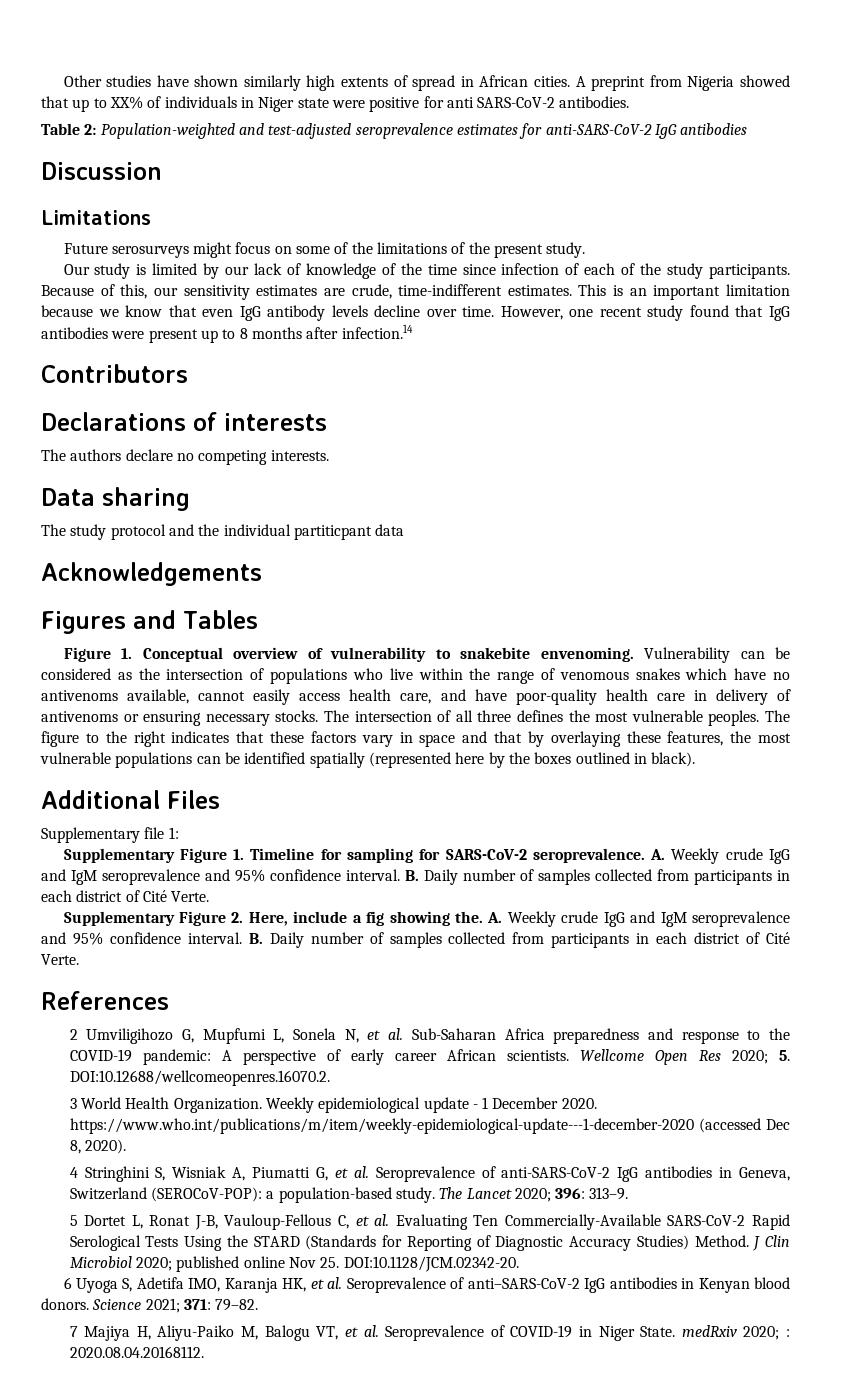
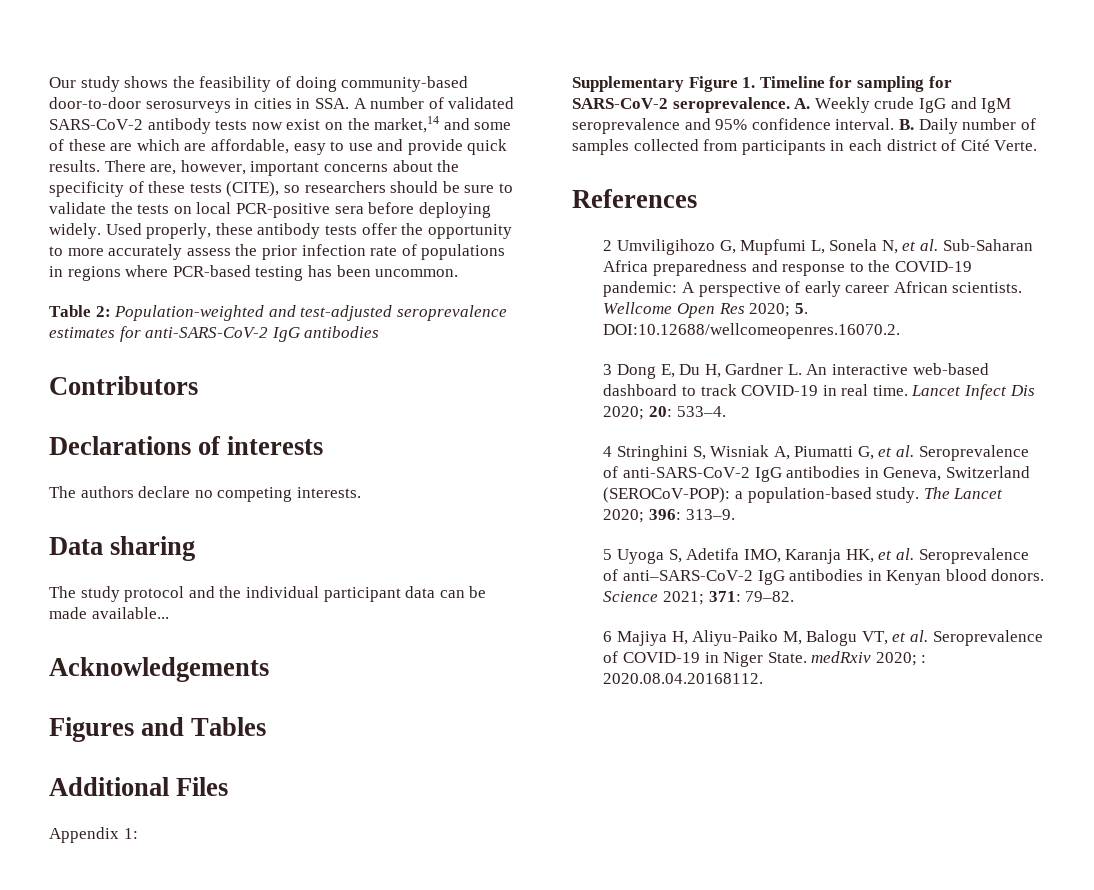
[63,75,791,91] [41,96,630,112] Other studies have shown similarly high extents of spread in African cities. A preprint from Nigeria showed that up to XX% of individuals in Niger state were positive for anti SARS-CoV-2 antibodies. -> [49,76,469,92] [49,97,515,113] [49,116,512,134] [49,139,508,155] [49,160,460,176] [49,181,513,197] [49,202,491,218] [49,223,512,239] [49,244,506,260] [49,265,459,281] Our study shows the feasibility of doing community-based door-to-door serosurveys in cities in SSA. A number of validated SARS-CoV-2 antibody tests now exist on the market,14 and some of these are which are affordable, easy to use and provide quick results. There are, however, important concerns about the specificity of these tests (CITE), so researchers should be sure to validate the tests on local PCR-positive sera before deploying widely. Used properly, these antibody tests offer the opportunity to more accurately assess the prior infection rate of populations in regions where PCR-based testing has been uncommon.
[41,162,162,180] [41,210,151,225] [63,242,586,258] [63,263,790,279] [41,284,790,300] [41,305,790,321] [41,324,413,343] // Discussion // Limitations // Future serosurveys might focus on some of the limitations of the present study. // Our study is limited by our lack of knowledge of the time since infection of each of the study participants. Because of this, our sensitivity estimates are crude, time-indifferent estimates. This is an important limitation because we know that even IgG antibody levels decline over time. However, one recent study found that IgG antibodies were present up to 8 months after infection.14 -> (380, 332) none
[293,525,372,540] partiticpant -> [323,587,401,602] participant
(405, 530) none -> [439,586,487,598] [49,607,169,619] can be made available...
[63,647,790,663] [41,668,790,684] [41,689,791,705] [41,710,791,726] [41,731,791,747] [40,752,696,768] // Figure 1. Conceptual overview of vulnerability to snakebite envenoming. Vulnerability can be considered as the intersection of populations who live within the range of venomous snakes which have no antivenoms available, cannot easily access health care, and have poor-quality health care in delivery of antivenoms or ensuring necessary stocks. The intersection of all three defines the most vulnerable peoples. The figure to the right indicates that these factors vary in space and that by overlaying these features, the most vulnerable populations can be identified spatially (represented here by the boxes outlined in black). -> (267, 726) none
[41,827,165,843] Supplementary file -> [49,827,119,843] Appendix
[63,911,790,927] [41,932,790,948] [41,954,79,965] // Supplementary Figure 2. Here, include a fig showing the. A. Weekly crude IgG and IgM seroprevalence and 95% confidence interval. B. Daily number of samples collected from participants in each district of Cité Verte. -> (1038, 145) none
[80,1097,597,1113] [69,1118,791,1134] [69,1139,126,1154] World Health Organization. Weekly epidemiological update - 1 December 2020. https://www.who.int/publications/m/item/weekly-epidemiological-update---1-december-2020 (accessed Dec 8, 2020). -> [616,363,989,379] [603,384,1035,400] [603,406,726,420] Dong E, Du H, Gardner L. An interactive web-based dashboard to track COVID-19 in real time. Lancet Infect Dis 2020; 20: 533–4.
[84,1214,790,1230] [69,1235,790,1251] [69,1256,519,1272] [63,1277,72,1289] Dortet L, Ronat J-B, Vauloup-Fellous C, et al. Evaluating Ten Commercially-Available SARS-CoV-2 Rapid Serological Tests Using the STARD (Standards for Reporting of Diagnostic Accuracy Studies) Method. J Clin Microbiol 2020; published online Nov 25. DOI:10.1128/JCM.02342-20. // 6 -> (613, 554) none
[69,1326,78,1337] 7 -> [603,631,613,642] 6

